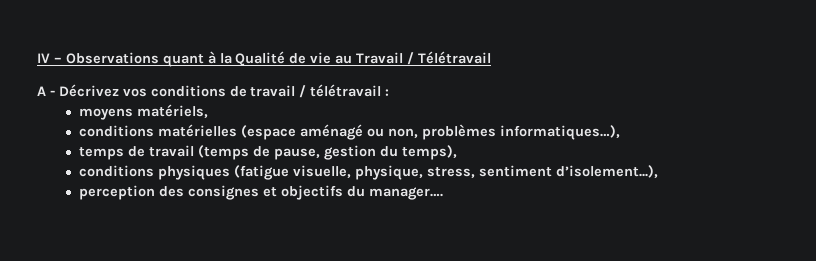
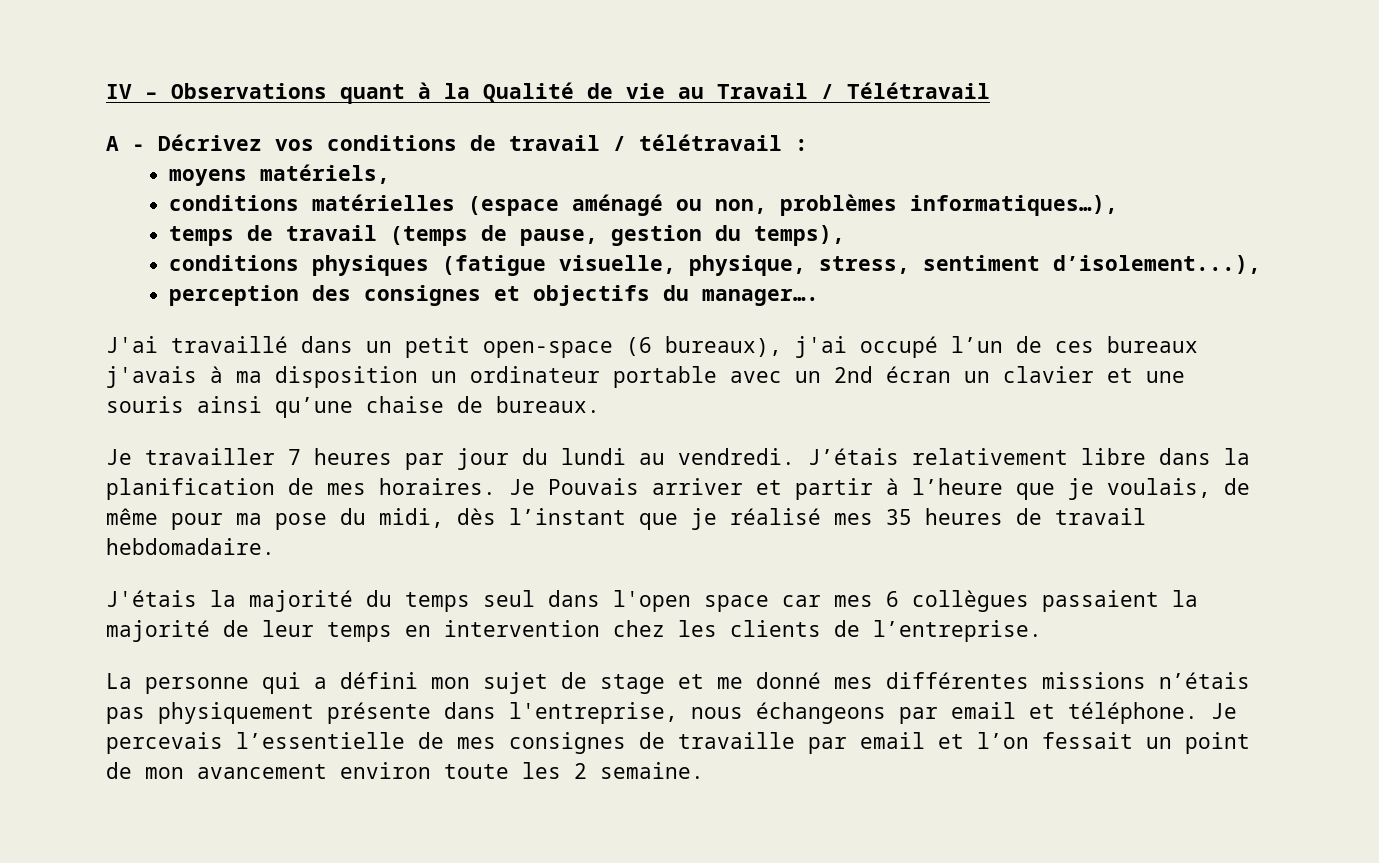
(443, 193) none -> [106,336,1198,358] [106,366,1185,388] [106,396,600,418] [106,448,1250,470] [106,478,1250,500] [106,508,1146,530] [106,538,275,555] [106,590,1198,612] [106,620,1042,642] [106,672,1250,694] [106,702,1237,724] [106,732,1250,754] [106,762,704,779] // J'ai travaillé dans un petit open-space (6 bureaux), j'ai occupé l’un de ces bureaux j'avais à ma disposition un ordinateur portable avec un 2nd écran un clavier et une souris ainsi qu’une chaise de bureaux. // Je travailler 7 heures par jour du lundi au vendredi. J’étais relativement libre dans la planification de mes horaires. Je Pouvais arriver et partir à l’heure que je voulais, de même pour ma pose du midi, dès l’instant que je réalisé mes 35 heures de travail hebdomadaire. // J'étais la majorité du temps seul dans l'open space car mes 6 collègues passaient la majorité de leur temps en intervention chez les clients de l’entreprise. // La personne qui a défini mon sujet de stage et me donné mes différentes missions n’étais pas physiquement présente dans l'entreprise, nous échangeons par email et téléphone. Je percevais l’essentielle de mes consignes de travaille par email et l’on fessait un point de mon avancement environ toute les 2 semaine.

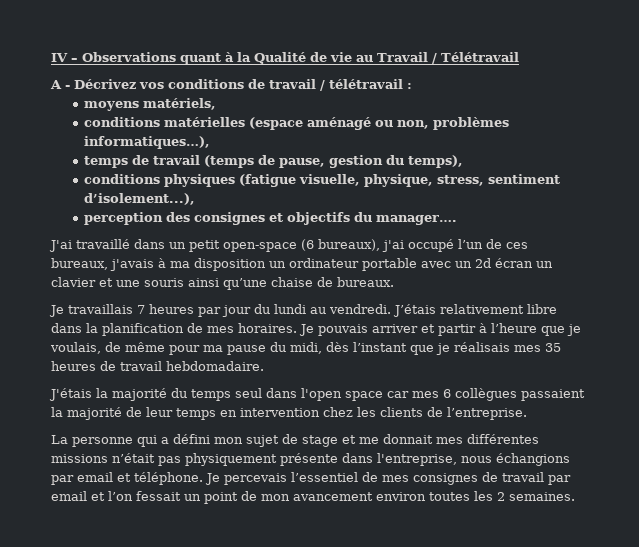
[1107,336,1198,353] bureaux -> [51,258,108,270] bureaux,
[834,366,873,383] 2nd -> [475,258,491,268] 2d
[145,448,275,465] travailler -> [68,304,133,314] travaillais
[548,478,639,495] Pouvais -> [318,324,368,336] pouvais
[275,513,327,530] pose -> [227,345,266,355] pause
[730,508,821,525] réalisé -> [454,342,510,352] réalisais
[756,672,821,689] donné -> [383,434,433,444] donnait
[1159,672,1250,689] n’étais -> [112,453,155,463] n’était
[756,702,886,724] échangeons -> [496,453,570,466] échangions
[236,732,405,749] l’essentielle -> [291,472,358,482] l’essentiel
[678,732,795,749] travaille -> [502,472,544,482] travail
[444,764,509,779] toute -> [429,492,470,501] toutes
[600,762,704,779] semaine. -> [509,492,575,501] semaines.

